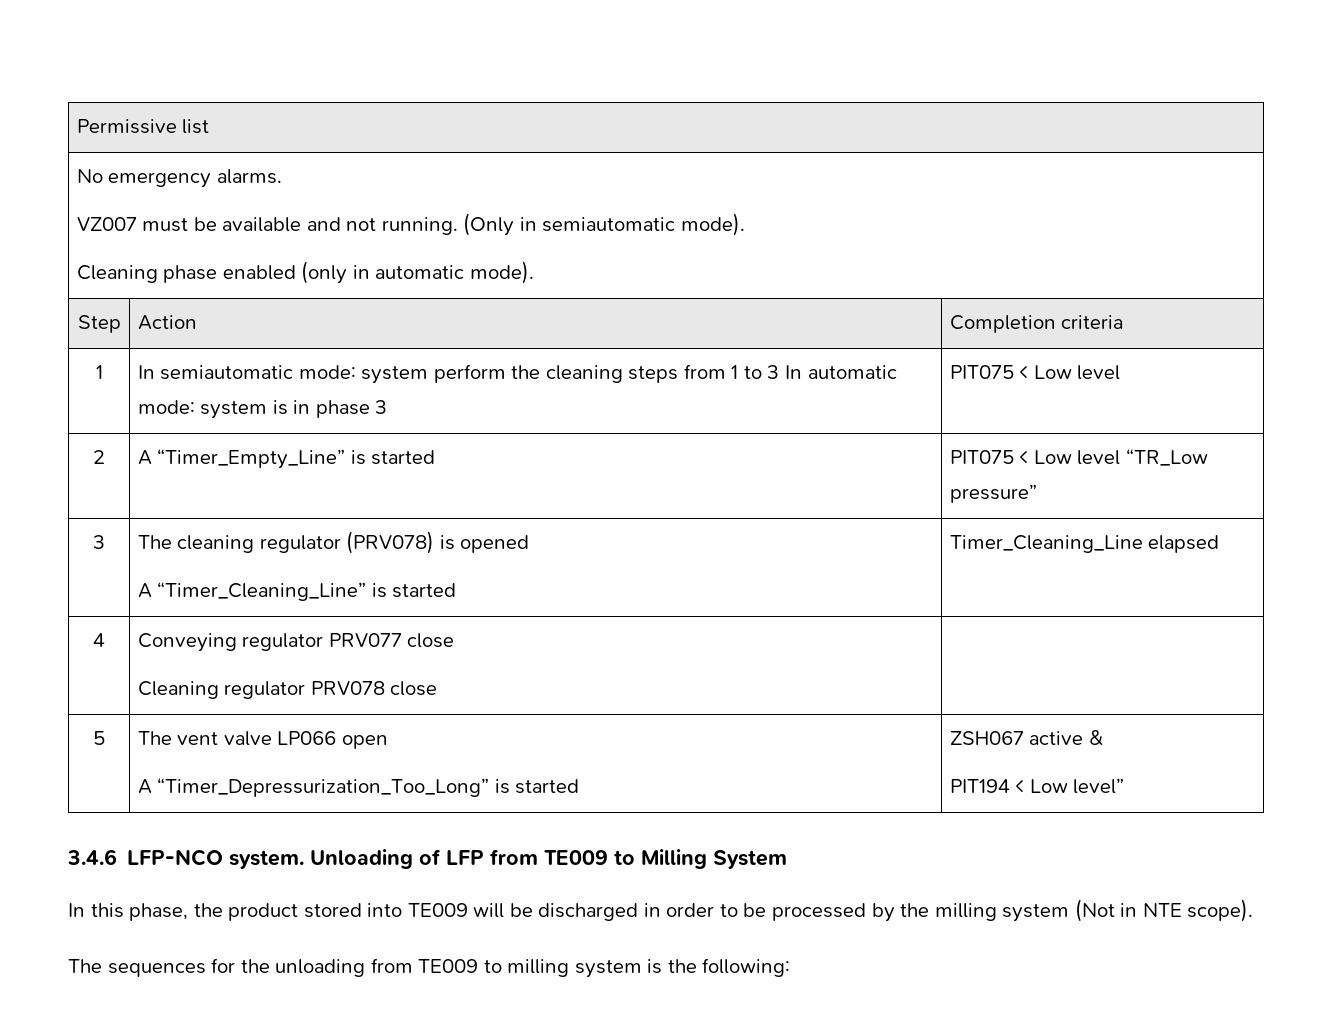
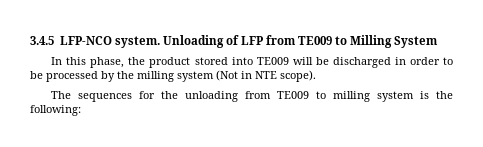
[76,119,210,134] [76,169,282,188] [76,213,745,236] [76,261,534,284] [77,315,121,333] [137,315,197,330] [949,315,1124,333] [95,365,103,379] [137,364,897,384] [137,400,388,419] [949,365,1121,380] [93,450,105,464] [137,449,436,469] [949,449,1208,466] [949,484,1037,503] [93,535,105,549] [137,531,530,554] [137,582,457,601] [949,535,1220,553] [93,633,105,647] [137,633,455,652] [137,681,438,699] [93,731,105,745] [137,731,388,749] [137,778,580,797] [949,730,1103,745] [949,778,1125,794] [67,849,117,865] Permissive list // No emergency alarms. // VZ007 must be available and not running. (Only in semiautomatic mode). // Cleaning phase enabled (only in automatic mode). // Step | Action | Completion criteria // 1 | In semiautomatic mode: system perform the cleaning steps from 1 to 3 In automatic mode: system is in phase 3 | PIT075 < Low level // 2 | A “Timer_Empty_Line” is started | PIT075 < Low level “TR_Low pressure” // 3 | The cleaning regulator (PRV078) is opened // A “Timer_Cleaning_Line” is started | Timer_Cleaning_Line elapsed // 4 | Conveying regulator PRV077 close // Cleaning regulator PRV078 close | // 5 | The vent valve LP066 open // A “Timer_Depressurization_Too_Long” is started | ZSH067 active & // PIT194 < Low level” // 3.4.6 -> [30,36,54,45] 3.4.5

